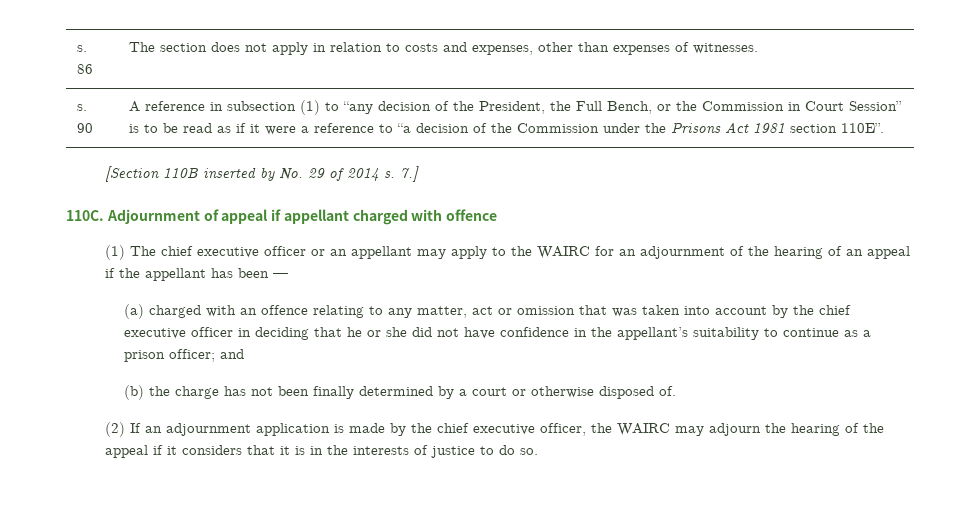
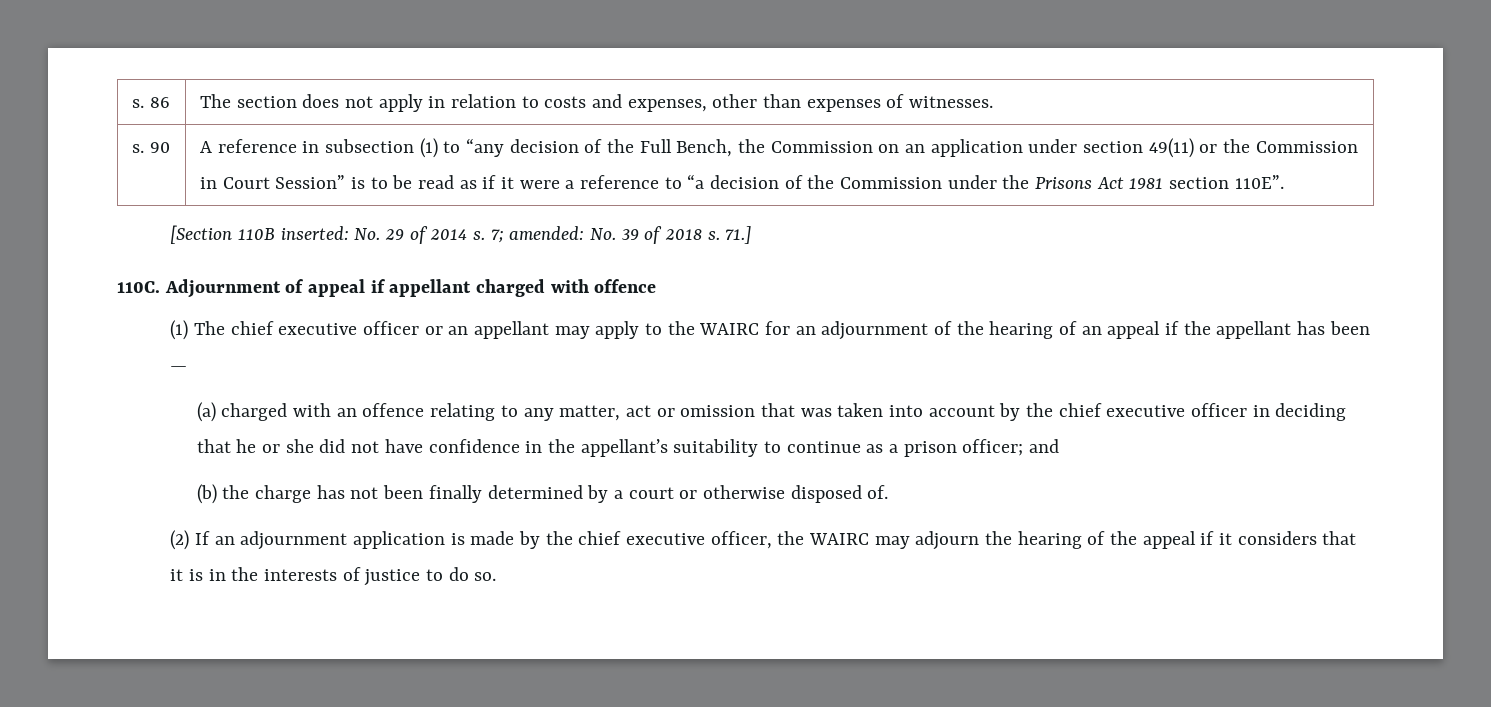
[479,101,653,114] President, the Full Bench, -> [639,138,1194,158] Full Bench, the Commission on an application under section 49(11)
[202,167,275,181] inserted by -> [280,226,349,240] inserted:
[399,166,419,182] 7.] -> [490,226,752,244] 7; amended: No. 39 of 2018 s. 71.]

